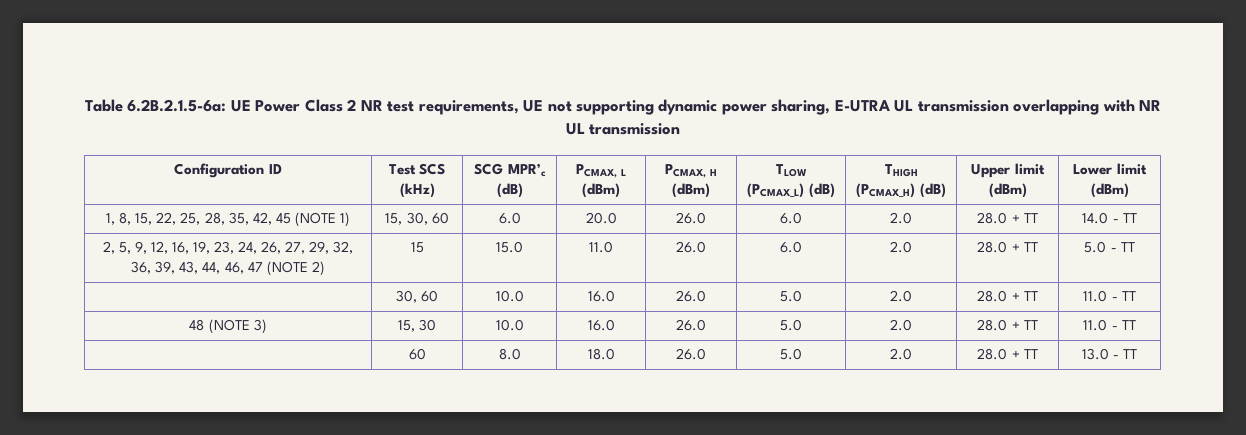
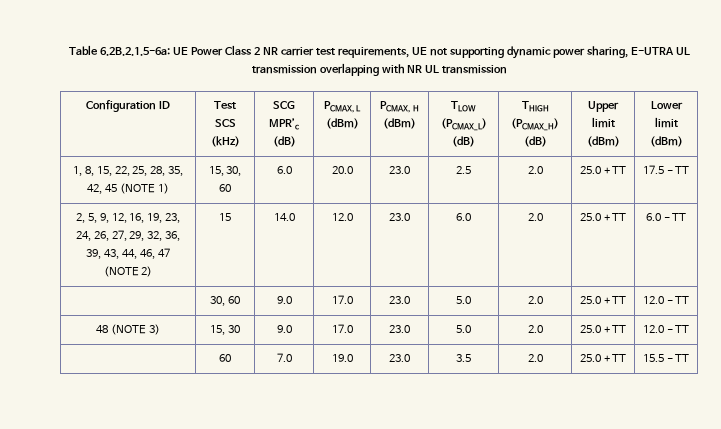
(383, 105) none -> [281,47,315,56] carrier
[676,212,706,224] [780,212,802,224] [890,212,912,224] [977,212,1038,224] [1082,212,1109,224] 26.0 | 6.0 | 2.0 | 28.0 + TT | 14.0 -> [389,166,410,174] [456,166,471,174] [527,166,543,174] [579,166,627,174] [642,165,664,174] 23.0 | 2.5 | 2.0 | 25.0 + TT | 17.5
[496,241,523,253] [589,241,613,253] [676,241,706,253] [780,241,802,253] [890,241,912,253] [977,241,1038,253] [1084,241,1107,253] 15.0 | 11.0 | 26.0 | 6.0 | 2.0 | 28.0 + TT | 5.0 -> [273,213,295,221] [331,213,353,221] [389,213,410,221] [456,213,471,221] [527,213,543,221] [579,213,627,221] [645,213,661,221] 14.0 | 12.0 | 23.0 | 6.0 | 2.0 | 25.0 + TT | 6.0
[495,290,524,302] [587,290,615,302] [676,290,706,302] [780,290,802,302] [890,290,912,302] [977,290,1038,302] [1083,290,1108,302] 10.0 | 16.0 | 26.0 | 5.0 | 2.0 | 28.0 + TT | 11.0 -> [276,296,292,304] [331,295,353,304] [389,296,410,304] [456,296,471,304] [527,296,543,304] [579,296,627,304] [642,296,664,304] 9.0 | 17.0 | 23.0 | 5.0 | 2.0 | 25.0 + TT | 12.0
[495,319,524,331] [587,319,615,331] [676,319,706,331] [780,319,802,331] [890,319,912,331] [977,319,1038,331] [1083,319,1108,331] 10.0 | 16.0 | 26.0 | 5.0 | 2.0 | 28.0 + TT | 11.0 -> [276,325,292,333] [331,324,353,333] [389,325,410,333] [456,325,471,333] [527,325,543,333] [579,325,627,333] [642,325,664,333] 9.0 | 17.0 | 23.0 | 5.0 | 2.0 | 25.0 + TT | 12.0
[498,348,521,360] [587,348,615,360] [676,348,706,360] [780,348,802,360] [890,348,912,360] [977,348,1038,360] [1081,348,1109,360] 8.0 | 18.0 | 26.0 | 5.0 | 2.0 | 28.0 + TT | 13.0 -> [276,353,292,362] [331,354,353,362] [389,354,410,362] [456,354,471,362] [527,354,543,362] [579,354,627,362] [642,354,664,362] 7.0 | 19.0 | 23.0 | 3.5 | 2.0 | 25.0 + TT | 15.5

